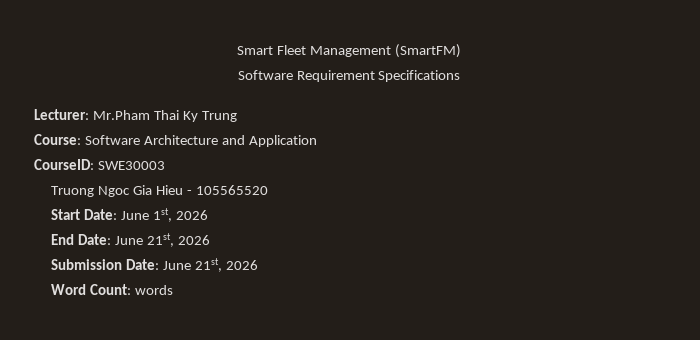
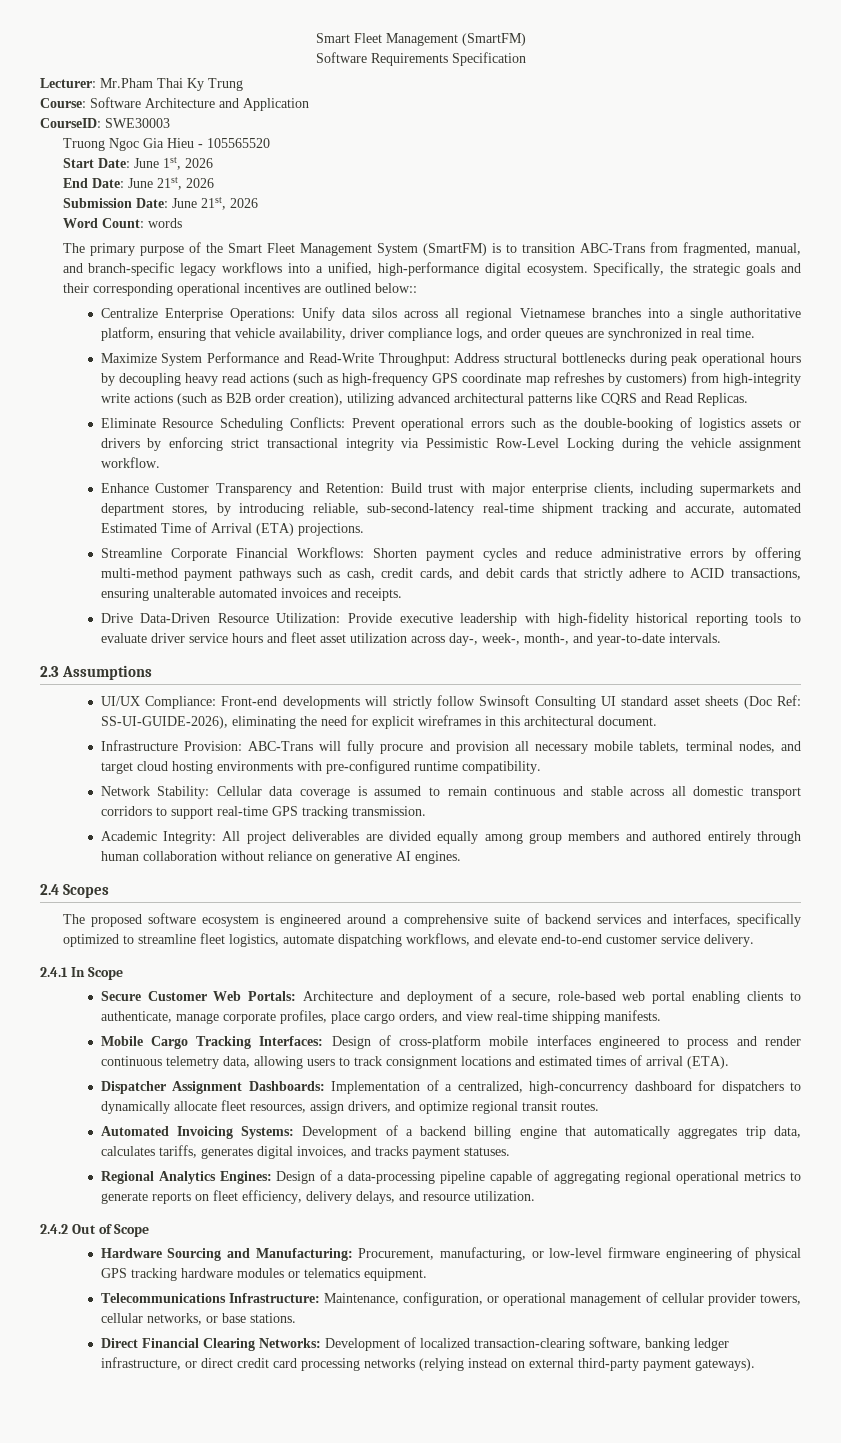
[296,70,461,82] Requirement Specifications -> [370,52,526,66] Requirements Specification
(173, 290) none -> [62,242,802,256] [62,262,801,276] [62,283,417,296] [100,307,801,321] [100,327,755,341] [100,352,801,366] [100,372,801,386] [100,393,748,406] [100,417,801,431] [100,437,801,451] [100,457,160,468] [100,483,801,496] [100,503,801,516] [100,522,364,536] [100,547,801,561] [100,568,801,581] [100,588,402,601] [100,612,802,626] [100,632,721,646] [40,665,153,680] [100,695,801,709] [100,715,657,729] [100,740,801,754] [100,760,541,774] [100,786,801,799] [100,806,426,819] [100,831,802,844] [100,851,461,864] [40,884,110,898] [62,913,801,927] [62,933,754,947] [40,967,123,980] [100,990,801,1004] [100,1010,661,1024] [100,1035,801,1049] [100,1055,729,1069] [100,1080,801,1094] [100,1100,599,1114] [100,1125,801,1139] [100,1145,510,1159] [100,1170,802,1184] [100,1190,535,1204] [40,1224,150,1237] [100,1247,802,1261] [100,1268,427,1281] [100,1292,802,1306] [100,1313,296,1325] [100,1337,729,1351] [100,1357,755,1371] // The primary purpose of the Smart Fleet Management System (SmartFM) is to transition ABC-Trans from fragmented, manual, and branch-specific legacy workflows into a unified, high-performance digital ecosystem. Specifically, the strategic goals and their corresponding operational incentives are outlined below:: // Centralize Enterprise Operations: Unify data silos across all regional Vietnamese branches into a single authoritative platform, ensuring that vehicle availability, driver compliance logs, and order queues are synchronized in real time. // Maximize System Performance and Read-Write Throughput: Address structural bottlenecks during peak operational hours by decoupling heavy read actions (such as high-frequency GPS coordinate map refreshes by customers) from high-integrity write actions (such as B2B order creation), utilizing advanced architectural patterns like CQRS and Read Replicas. // Eliminate Resource Scheduling Conflicts: Prevent operational errors such as the double-booking of logistics assets or drivers by enforcing strict transactional integrity via Pessimistic Row-Level Locking during the vehicle assignment workflow. // Enhance Customer Transparency and Retention: Build trust with major enterprise clients, including supermarkets and department stores, by introducing reliable, sub-second-latency real-time shipment tracking and accurate, automated Estimated Time of Arrival (ETA) projections. // Streamline Corporate Financial Workflows: Shorten payment cycles and reduce administrative errors by offering multi-method payment pathways such as cash, credit cards, and debit cards that strictly adhere to ACID transactions, ensuring unalterable automated invoices and receipts. // Drive Data-Driven Resource Utilization: Provide executive leadership with high-fidelity historical reporting tools to evaluate driver service hours and fleet asset utilization across day-, week-, month-, and year-to-date intervals. // 2.3 Assumptions // UI/UX Compliance: Front-end developments will strictly follow Swinsoft Consulting UI standard asset sheets (Doc Ref: SS-UI-GUIDE-2026), eliminating the need for explicit wireframes in this architectural document. // Infrastructure Provision: ABC-Trans will fully procure and provision all necessary mobile tablets, terminal nodes, and target cloud hosting environments with pre-configured runtime compatibility. // Network Stability: Cellular data coverage is assumed to remain continuous and stable across all domestic transport corridors to support real-time GPS tracking transmission. // Academic Integrity: All project deliverables are divided equally among group members and authored entirely through human collaboration without reliance on generative AI engines. // 2.4 Scopes // The proposed software ecosystem is engineered around a comprehensive suite of backend services and interfaces, specifically optimized to streamline fleet logistics, automate dispatching workflows, and elevate end-to-end customer service delivery. // 2.4.1 In Scope // Secure Customer Web Portals: Architecture and deployment of a secure, role-based web portal enabling clients to authenticate, manage corporate profiles, place cargo orders, and view real-time shipping manifests. // Mobile Cargo Tracking Interfaces: Design of cross-platform mobile interfaces engineered to process and render continuous telemetry data, allowing users to track consignment locations and estimated times of arrival (ETA). // Dispatcher Assignment Dashboards: Implementation of a centralized, high-concurrency dashboard for dispatchers to dynamically allocate fleet resources, assign drivers, and optimize regional transit routes. // Automated Invoicing Systems: Development of a backend billing engine that automatically aggregates trip data, calculates tariffs, generates digital invoices, and tracks payment statuses. // Regional Analytics Engines: Design of a data-processing pipeline capable of aggregating regional operational metrics to generate reports on fleet efficiency, delivery delays, and resource utilization. // 2.4.2 Out of Scope // Hardware Sourcing and Manufacturing: Procurement, manufacturing, or low-level firmware engineering of physical GPS tracking hardware modules or telematics equipment. // Telecommunications Infrastructure: Maintenance, configuration, or operational management of cellular provider towers, cellular networks, or base stations. // Direct Financial Clearing Networks: Development of localized transaction-clearing software, banking ledger infrastructure, or direct credit card processing networks (relying instead on external third-party payment gateways).

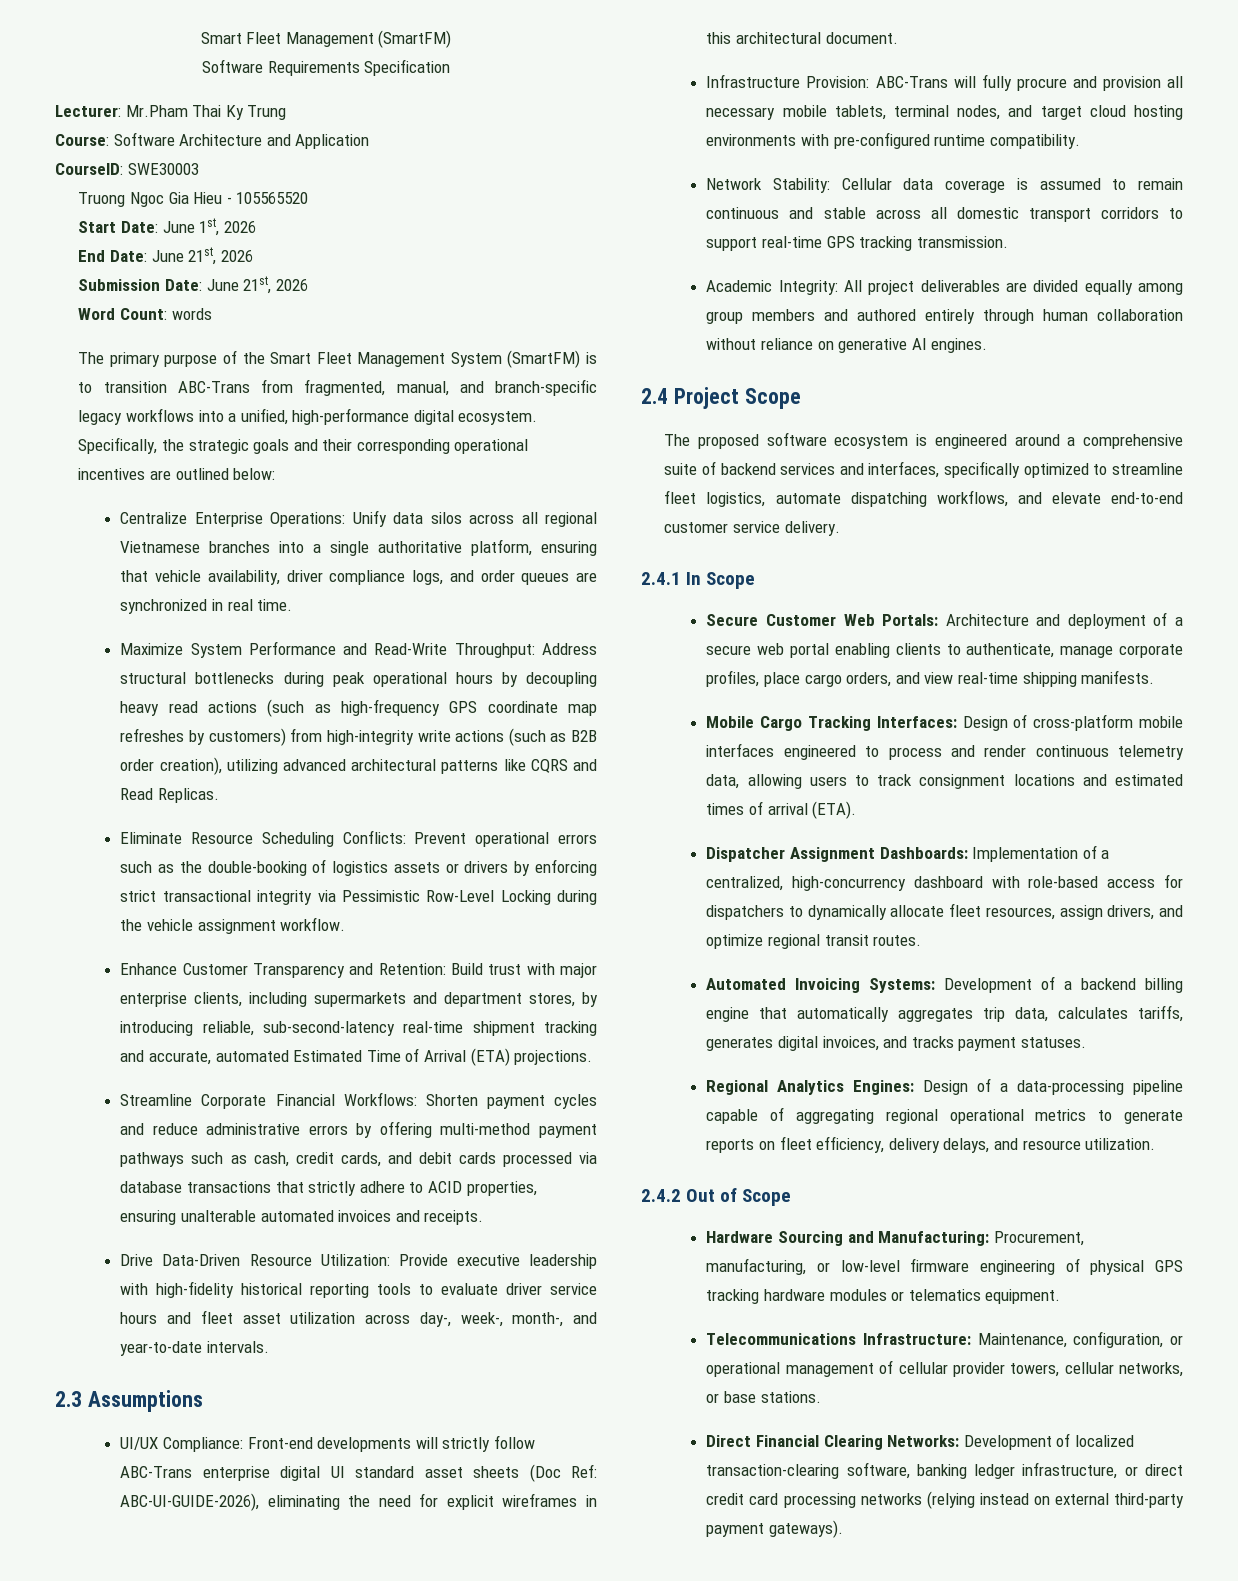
[374,283,417,293] below:: -> [233,468,276,480] below:
(550, 573) none -> [502,1152,597,1167] [120,1181,271,1193] processed via database transactions
[730,568,801,580] transactions, -> [466,1181,537,1196] properties,
[479,695,596,709] Swinsoft Consulting -> [120,1466,321,1481] ABC-Trans enterprise digital
[100,716,228,729] SS-UI-GUIDE-2026), -> [120,1493,260,1511] ABC-UI-GUIDE-2026),
[63,884,110,898] Scopes -> [673,387,801,409] Project Scope
[511,991,616,1003] secure, role-based -> [706,645,752,655] secure
(692, 1086) none -> [991,876,1156,888] with role-based access

